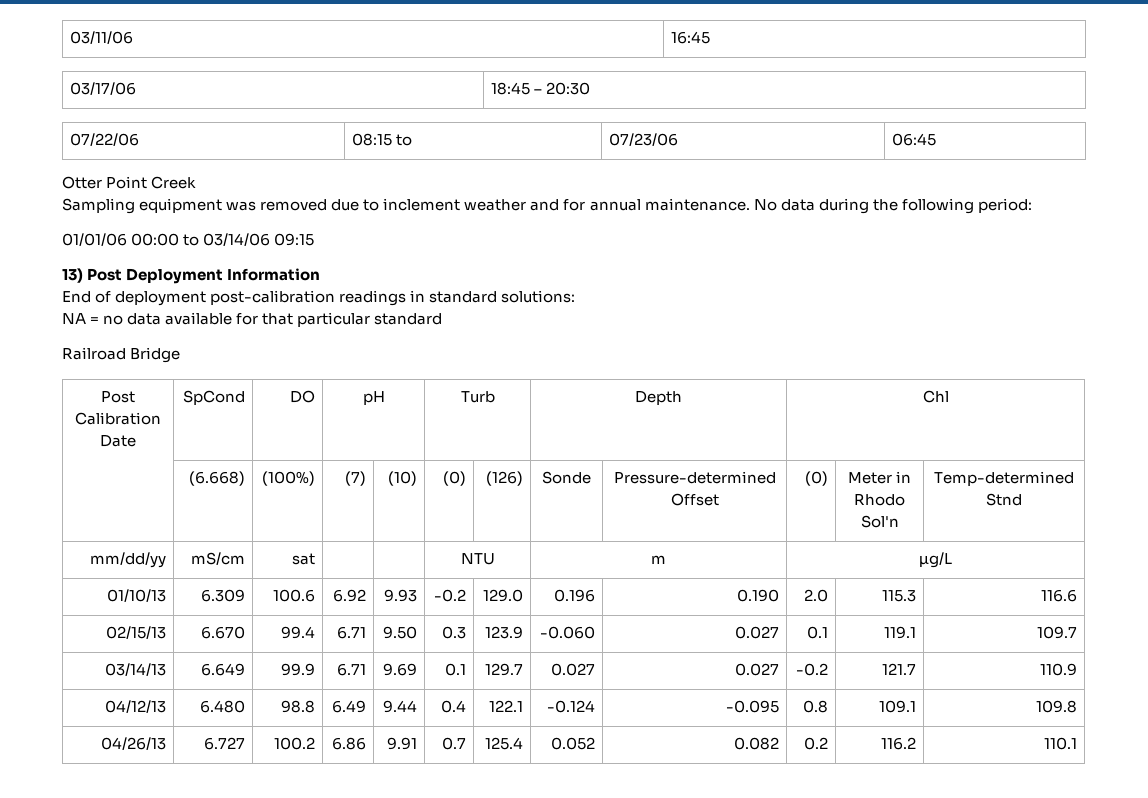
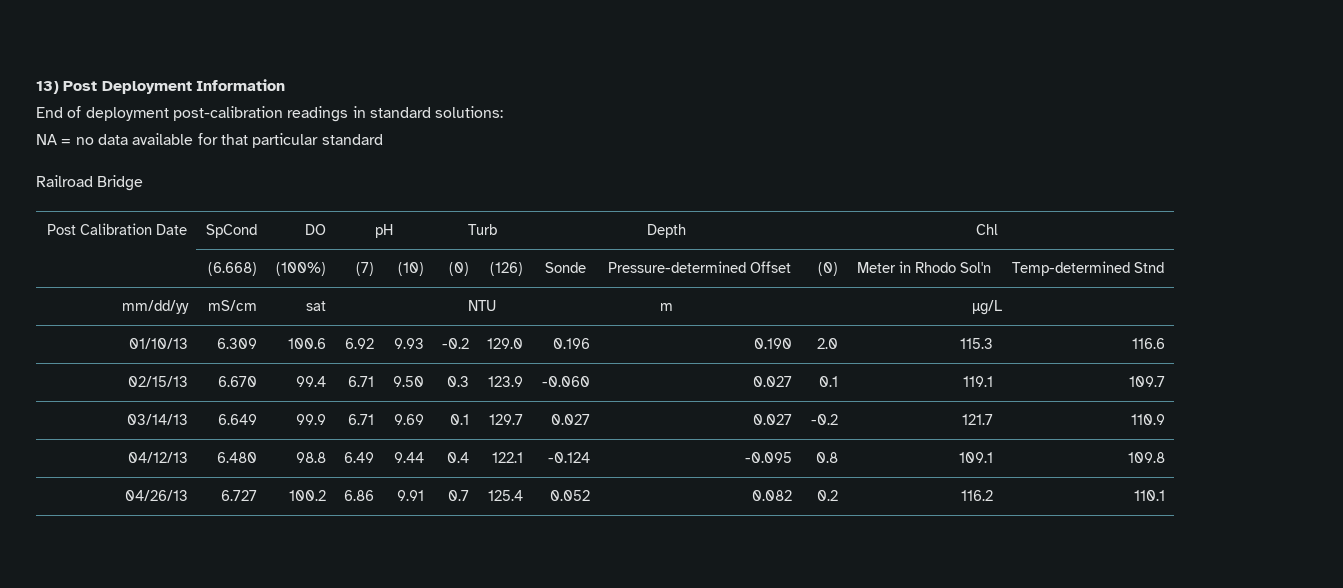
[70,31,134,44] [671,31,711,44] [70,82,137,95] [491,82,591,95] [70,133,140,146] [352,133,413,146] [609,133,679,146] [892,133,937,146] [62,176,197,189] [62,198,1032,214] [62,233,315,246] 03/11/06 | 16:45 // 03/17/06 | 18:45 – 20:30 // 07/22/06 | 08:15 to | 07/23/06 | 06:45 // Otter Point Creek // Sampling equipment was removed due to inclement weather and for annual maintenance. No data during the following period: // 01/01/06 00:00 to 03/14/06 09:15 // -> (36, 87) none

